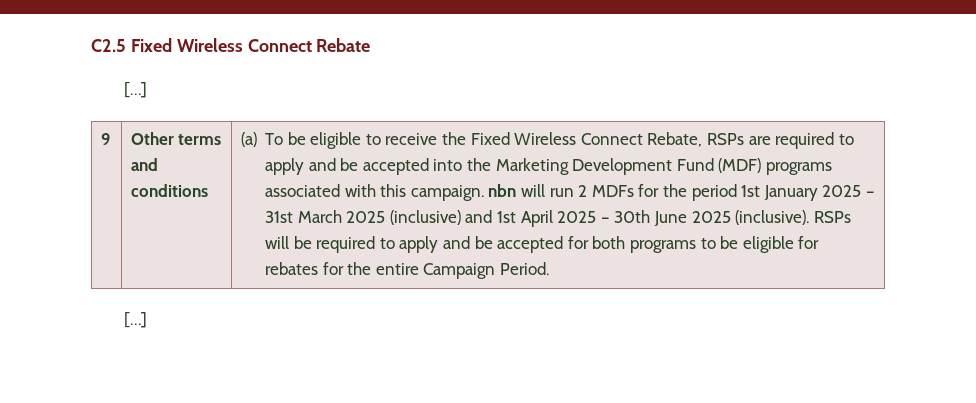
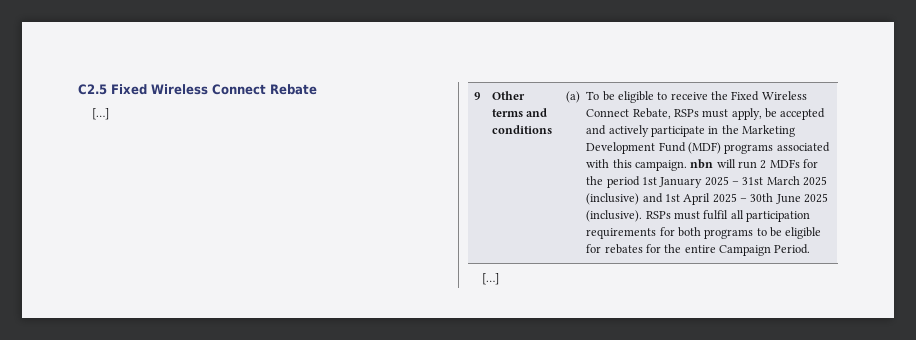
[748,132,854,149] [265,158,463,175] are required to apply and be accepted into -> [702,108,826,120] [586,125,719,137] must apply, be accepted and actively participate in
[265,236,564,253] will be required to apply and be accepted -> [673,210,811,222] [586,228,657,239] must fulfil all participation requirements

